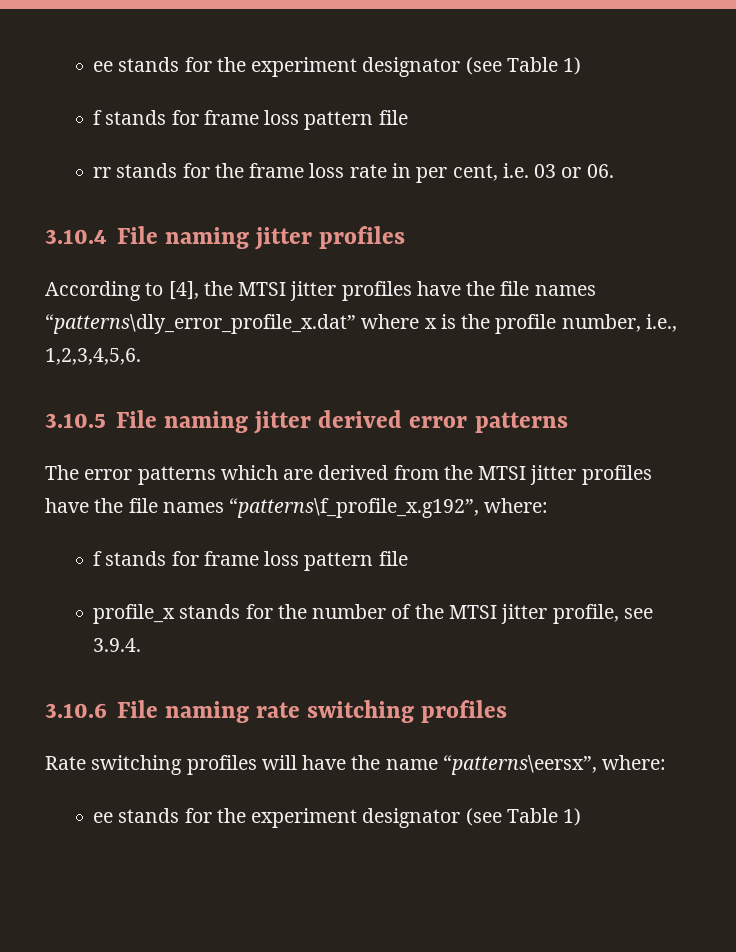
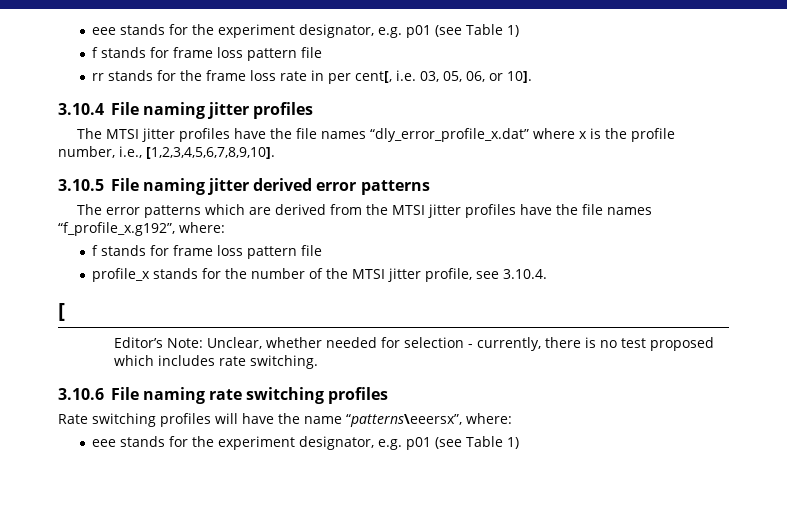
[93,57,461,77] ee stands for the experiment designator -> [91,24,431,38] eee stands for the experiment designator, e.g. p01
[452,163,614,181] cent, i.e. 03 or 06. -> [354,70,532,83] cent[, i.e. 03, 05, 06, or 10].
[45,281,596,301] [45,314,356,334] According to [4], the MTSI jitter profiles have the file names “patterns\dly_error_profile_x.dat” -> [76,128,529,142] The MTSI jitter profiles have the file names “dly_error_profile_x.dat”
[45,348,141,365] 1,2,3,4,5,6. -> [146,147,275,159] [1,2,3,4,5,6,7,8,9,10].
[229,498,480,518] “patterns\f_profile_x.g192”, -> [58,222,175,236] “f_profile_x.g192”,
[93,638,142,652] 3.9.4. -> [502,269,547,279] [58,303,65,321] [114,337,715,351] [114,355,319,369] 3.10.4. // [ // Editor’s Note: Unclear, whether needed for selection - currently, there is no test proposed which includes rate switching.
[442,755,667,775] [93,808,461,828] “patterns\eersx”, where: // ee stands for the experiment designator -> [346,413,512,427] [91,436,431,450] “patterns\eeersx”, where: // eee stands for the experiment designator, e.g. p01

